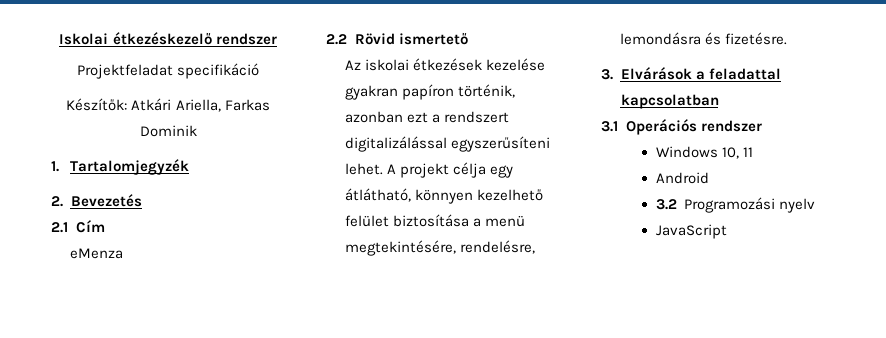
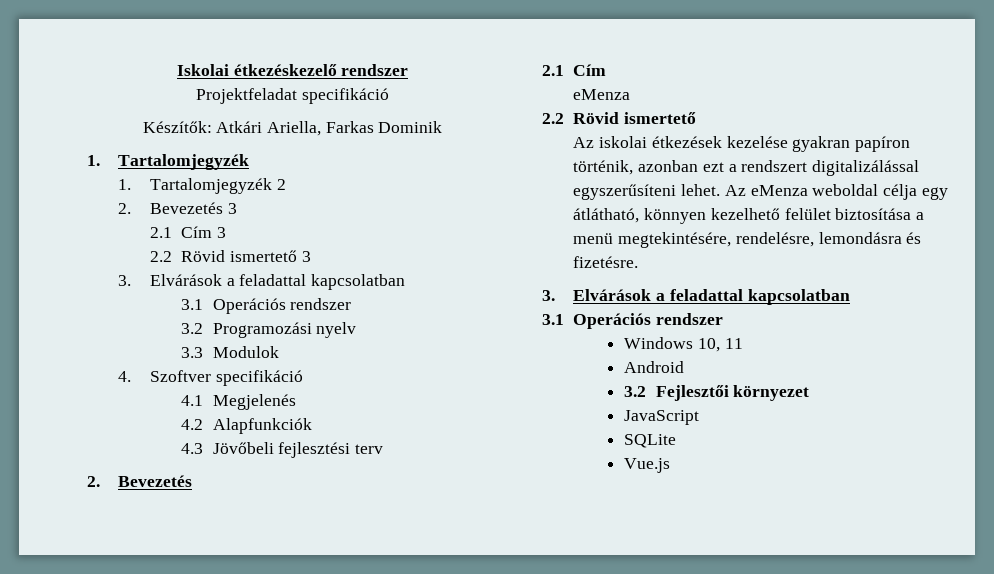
(190, 167) none -> [118,178,286,194] [118,202,237,214] [149,226,227,238] [149,250,311,262] [118,274,406,290] [181,298,352,314] [181,322,357,338] [181,346,279,358] [118,370,303,386] [181,394,296,410] [181,418,312,434] [181,442,384,458] // 1. Tartalomjegyzék 2 // 2. Bevezetés 3 // 2.1 Cím 3 // 2.2 Rövid ismertető 3 // 3. Elvárások a feladattal kapcsolatban // 3.1 Operációs rendszer // 3.2 Programozási nyelv // 3.3 Modulok // 4. Szoftver specifikáció // 4.1 Megjelenés // 4.2 Alapfunkciók // 4.3 Jövőbeli fejlesztési terv
[387,163,450,178] A projekt -> [724,184,879,196] Az eMenza weboldal
[684,197,816,213] Programozási nyelv -> [655,385,810,401] Fejlesztői környezet
(727, 231) none -> [624,434,677,448] [624,458,671,473] // SQLite // Vue.js

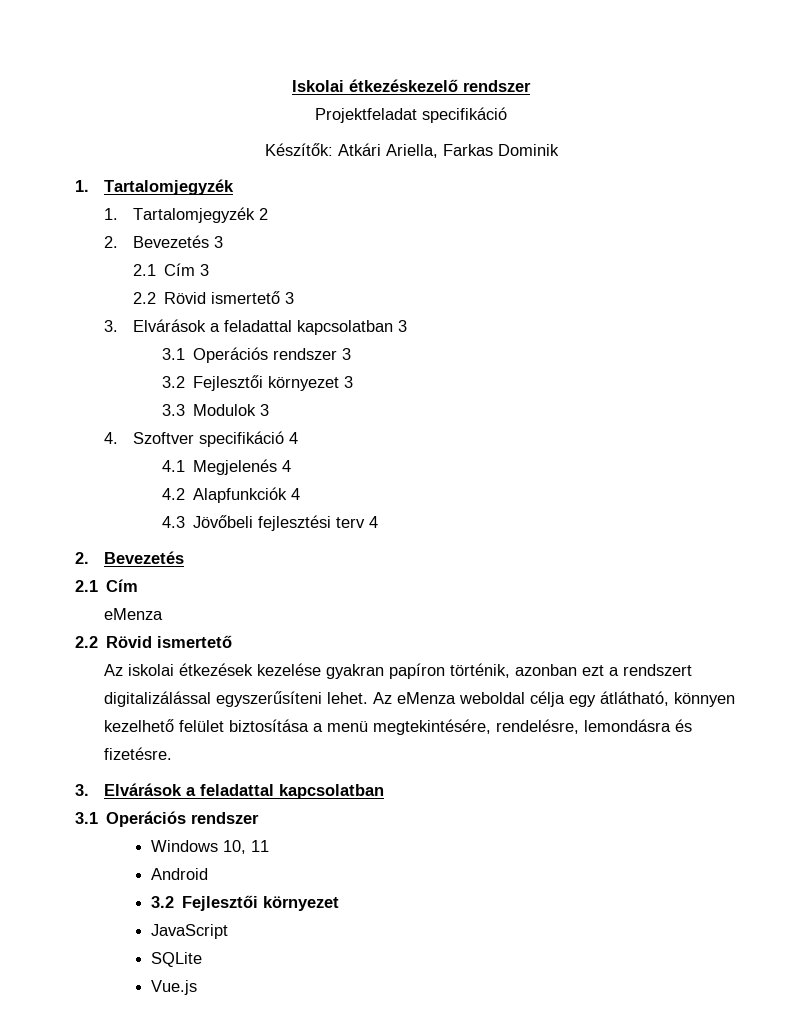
[181,298,352,314] [181,322,357,338] // 3.1 Operációs rendszer // 3.2 Programozási nyelv -> [397,320,407,332] [161,347,352,363] [161,375,354,391] 3 // 3.1 Operációs rendszer 3 // 3.2 Fejlesztői környezet 3
(279, 352) none -> [260,404,270,416] 3
(303, 378) none -> [288,432,298,444] 4
(296, 402) none -> [282,460,292,472] 4
(312, 426) none -> [291,488,301,500] 4
(384, 449) none -> [369,516,379,528] 4

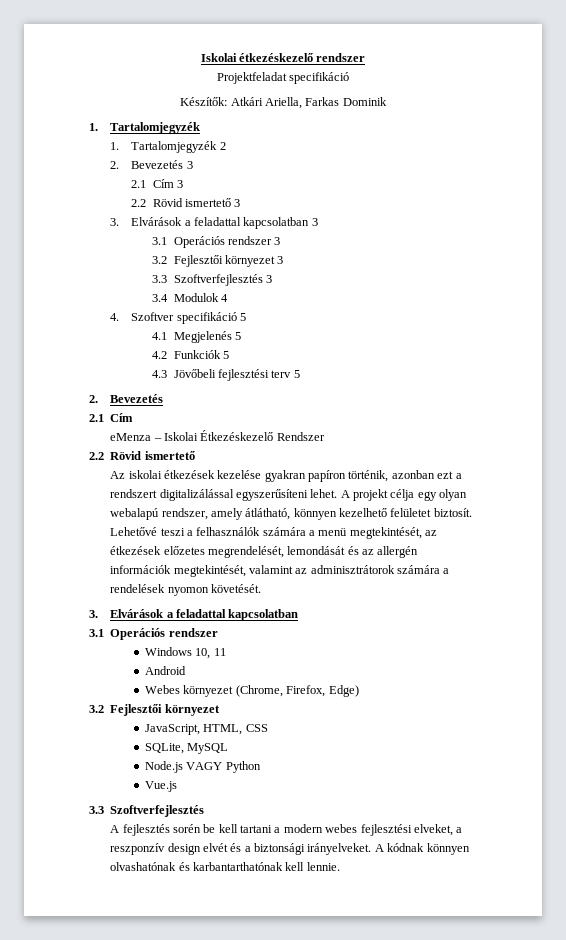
[193,404,270,416] Modulok 3 -> [173,274,273,286] [152,293,229,302] Szoftverfejlesztés 3 // 3.4 Modulok 4
[288,432,298,444] 4 -> [240,313,247,321] 5
[282,460,292,472] 4 -> [235,332,242,340] 5
[193,487,301,503] Alapfunkciók 4 -> [173,350,230,359] Funkciók 5
[369,516,379,528] 4 -> [293,370,300,378] 5
(163, 614) none -> [153,430,325,441] – Iskolai Étkezéskezelő Rendszer
[372,691,735,707] [103,719,692,735] [103,747,172,760] Az eMenza weboldal célja egy átlátható, könnyen kezelhető felület biztosítása a menü megtekintésére, rendelésre, lemondásra és fizetésre. -> [340,489,468,501] [110,508,472,520] [110,527,438,539] [110,546,419,558] [110,565,450,577] [110,584,261,596] A projekt célja egy olyan webalapú rendszer, amely átlátható, könnyen kezelhető felületet biztosít. Lehetővé teszi a felhasználók számára a menü megtekintését, az étkezések előzetes megrendelését, lemondását és az allergén információk megtekintését, valamint az adminisztrátorok számára a rendelések nyomon követését.
[151,895,340,911] [151,924,229,939] [151,952,203,967] [151,980,198,995] 3.2 Fejlesztői környezet // JavaScript // SQLite // Vue.js -> [145,685,359,697] [89,703,220,716] [145,724,268,735] [145,743,229,754] [145,761,261,773] [145,781,178,792] [89,805,205,817] [110,824,463,836] [110,843,470,855] [110,862,340,871] Webes környezet (Chrome, Firefox, Edge) // 3.2 Fejlesztői környezet // JavaScript, HTML, CSS // SQLite, MySQL // Node.js VAGY Python // Vue.js // 3.3 Szoftverfejlesztés // A fejlesztés sorén be kell tartani a modern webes fejlesztési elveket, a reszponzív design elvét és a biztonsági irányelveket. A kódnak könnyen olvashatónak és karbantarthatónak kell lennie.

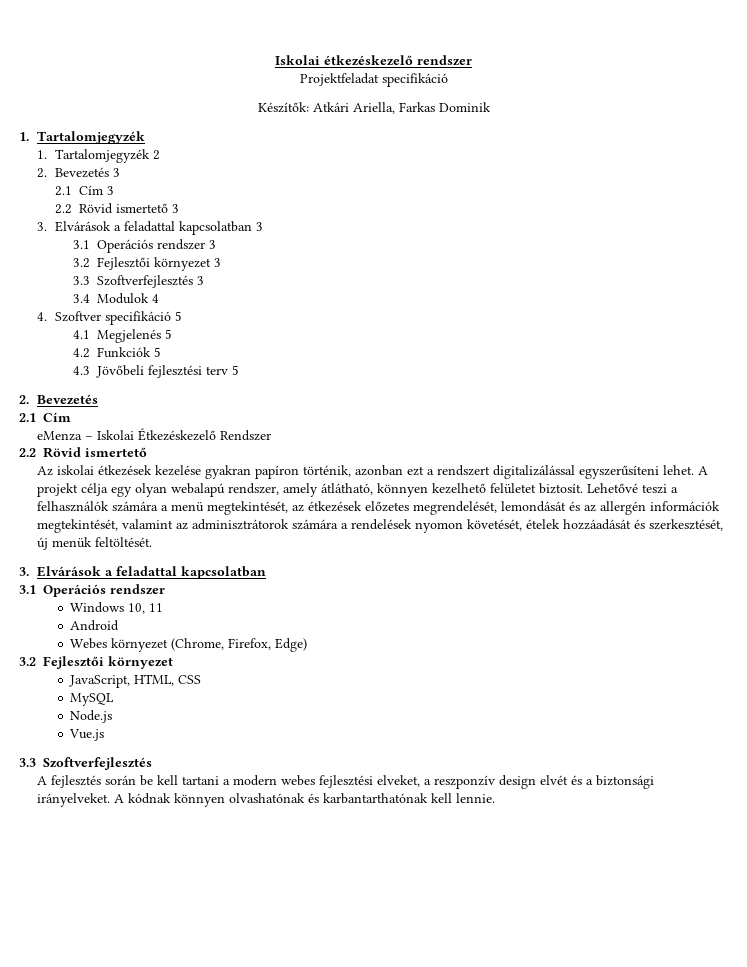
[210,584,261,593] követését. -> [466,519,723,531] [36,537,152,550] követését, ételek hozzáadását és szerkesztését, új menük feltöltését.
[145,743,185,754] SQLite, -> (202, 679) none
[186,761,261,773] VAGY Python -> (113, 716) none
[172,824,201,833] sorén -> [104,775,136,785] során

